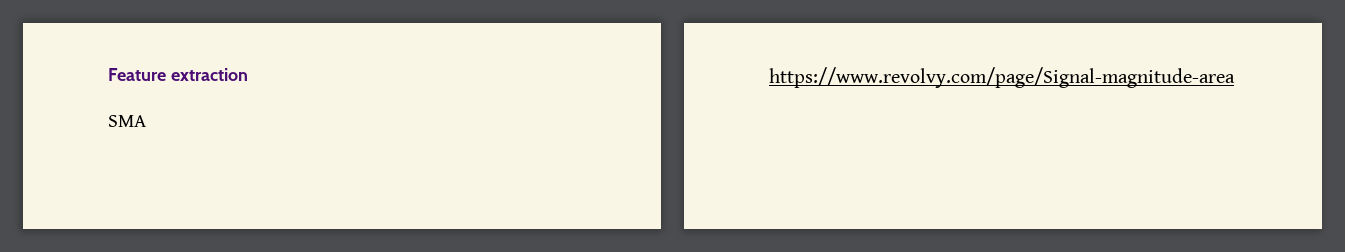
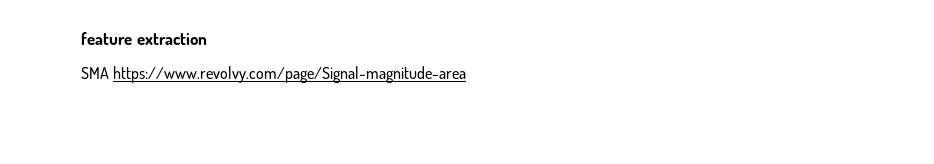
[108,68,166,81] Feature -> [81,32,132,45] feature

